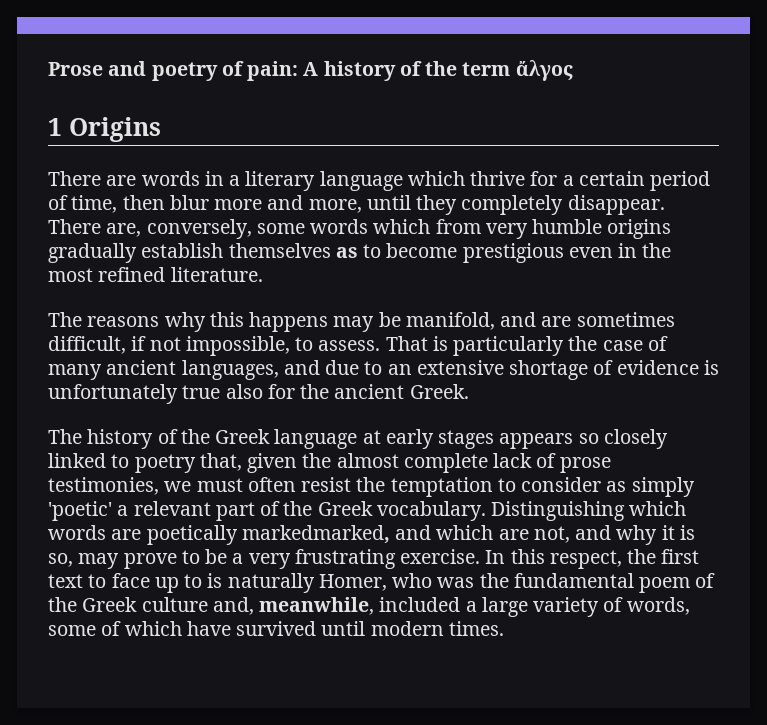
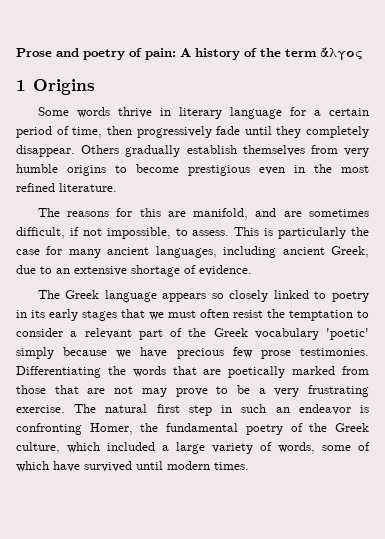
[48,171,526,191] There are words in a literary language which thrive -> [37,107,282,119] Some words thrive in literary language
[169,195,665,215] [48,219,672,239] [48,243,358,263] blur more and more, until they completely disappear. There are, conversely, some words which from very humble origins gradually establish themselves as -> [136,126,369,138] [16,145,369,157] [16,164,106,176] progressively fade until they completely disappear. Others gradually establish themselves from very humble origins
[164,312,401,332] why this happens may be -> [116,208,186,217] for this are
[385,336,428,351] That -> [234,227,260,236] This
[647,336,668,351] of -> [46,246,63,255] for
[283,360,320,375] and -> [223,246,369,258] including ancient Greek,
[616,360,719,375] [48,384,469,404] [48,429,495,449] evidence is unfortunately true also for the ancient Greek. // The history of the Greek language at early stages -> [199,265,252,276] [37,290,157,302] evidence. // The Greek language
[199,453,611,473] [48,477,159,495] that, given the almost complete lack of prose testimonies, -> [16,309,145,321] in its early stages that
[606,477,695,497] [48,501,112,521] as simply 'poetic' -> (63, 332) none
[376,501,687,521] [48,525,695,545] [48,553,73,567] vocabulary. Distinguishing which words are poetically markedmarked, and which are not, and why it is so, -> [254,328,369,340] [16,347,369,359] [16,366,369,378] [16,385,134,394] vocabulary 'poetic' simply because we have precious few prose testimonies. Differentiating the words that are poetically marked from those that are not
[485,549,700,569] [48,573,475,593] In this respect, the first text to face up to is naturally Homer, who was -> [74,404,370,416] [16,423,133,435] The natural first step in such an endeavor is confronting Homer,
[639,573,716,593] [48,597,375,615] poem of the Greek culture and, meanwhile, -> [245,423,370,435] [16,442,100,454] poetry of the Greek culture, which

